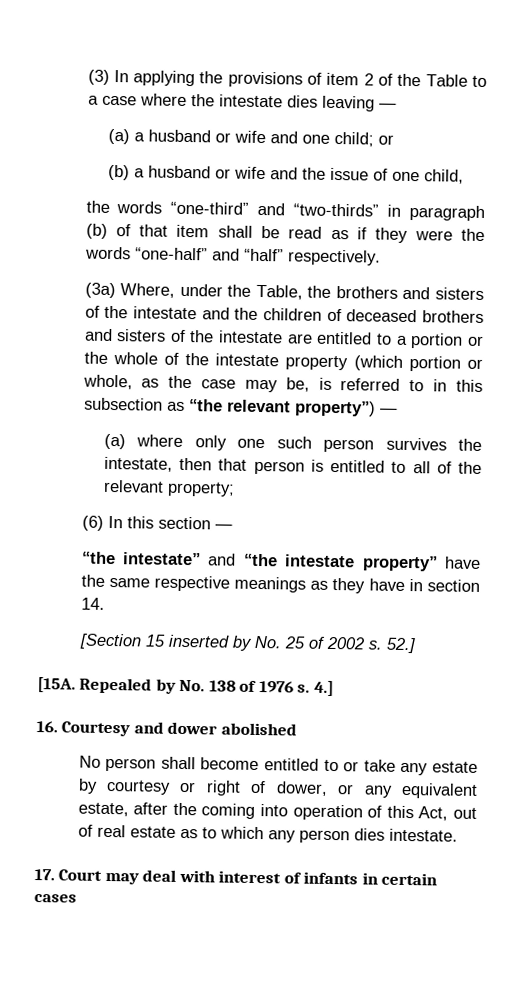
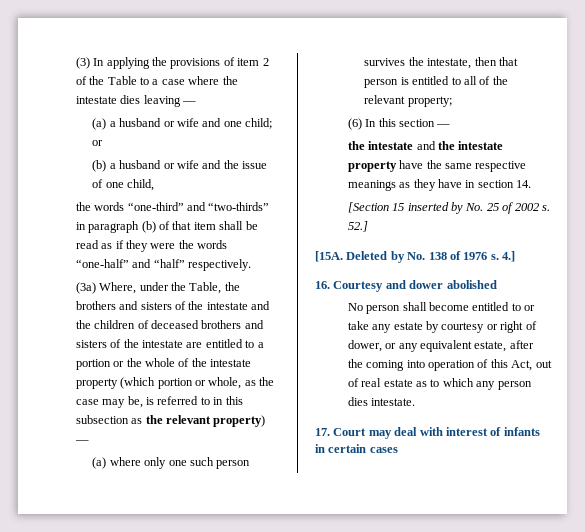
[188,399,376,417] “the relevant property”) -> [145,415,266,427] the relevant property)
[81,551,438,572] “the intestate” and “the intestate property” -> [347,141,504,150] [347,161,397,172] the intestate and the intestate property
[79,677,153,694] Repealed -> [346,251,388,260] Deleted

